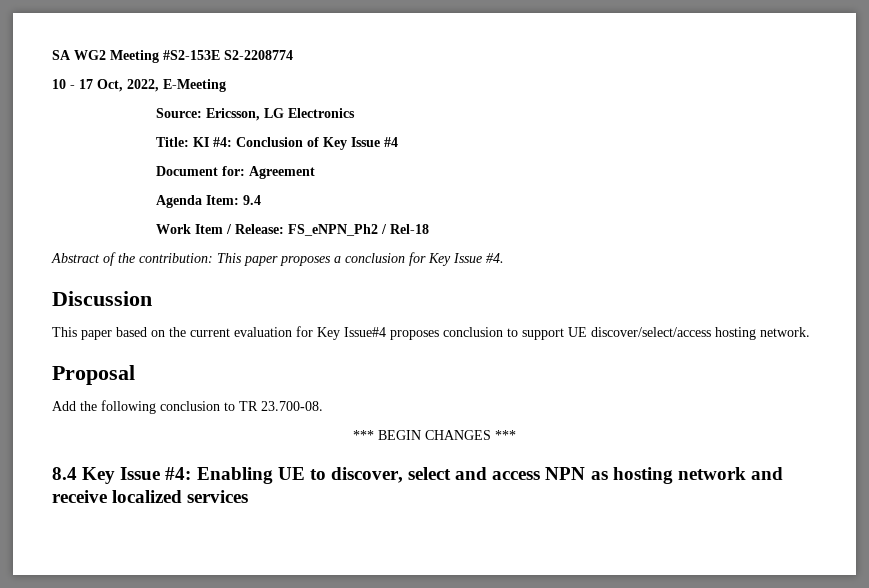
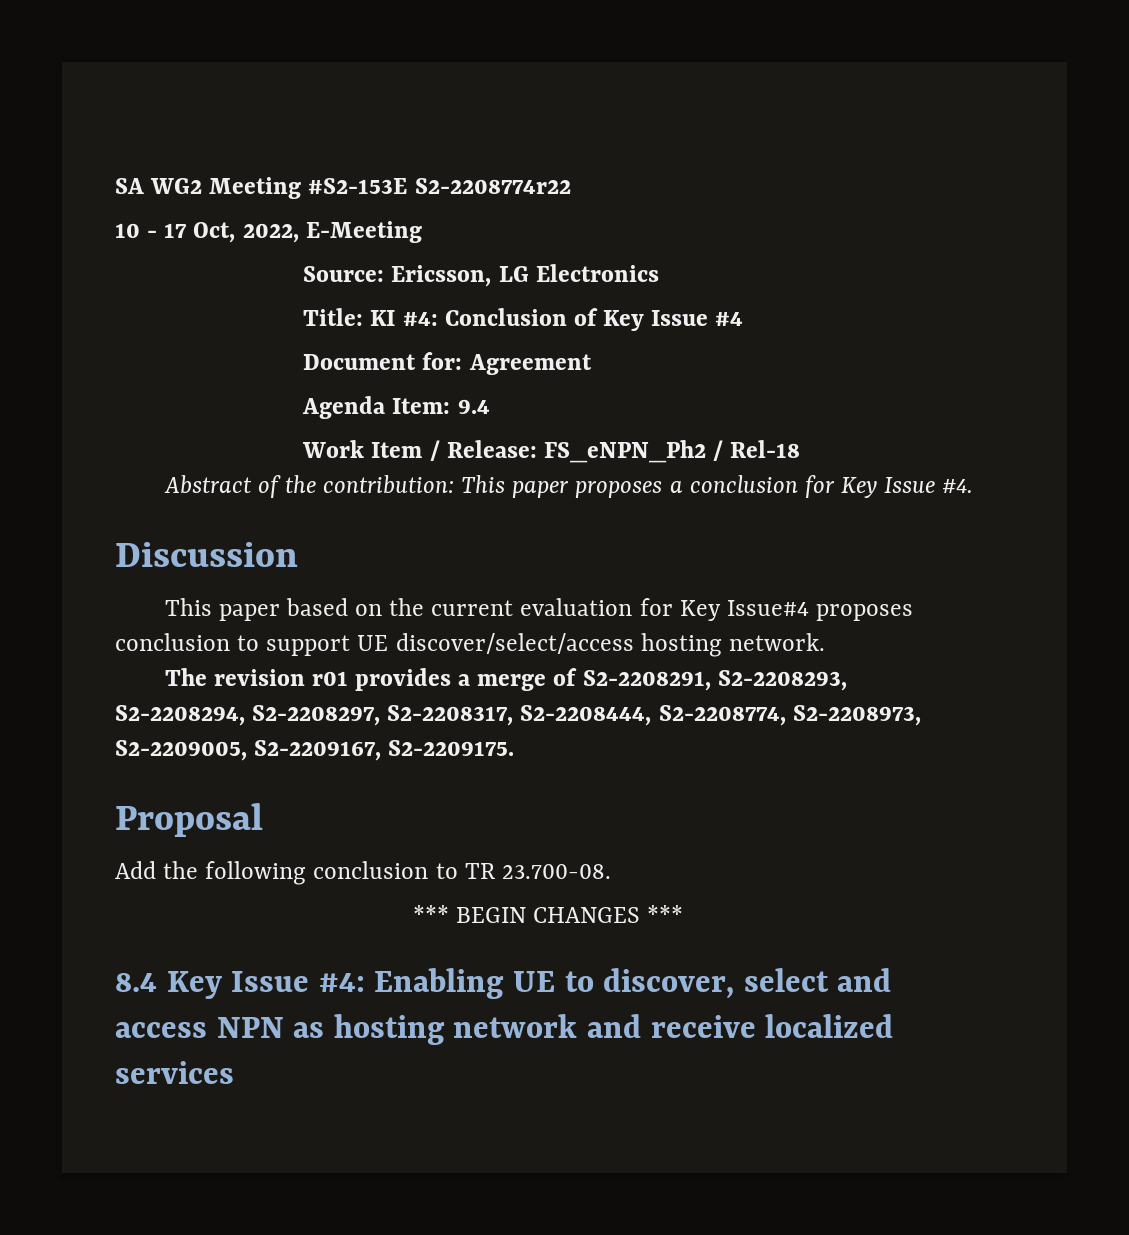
[224,50,293,60] S2-2208774 -> [414,178,571,194] S2-2208774r22
(810, 332) none -> [164,668,847,691] [115,705,921,726] [115,740,515,761] // The revision r01 provides a merge of S2-2208291, S2-2208293, S2-2208294, S2-2208297, S2-2208317, S2-2208444, S2-2208774, S2-2208973, S2-2209005, S2-2209167, S2-2209175.

